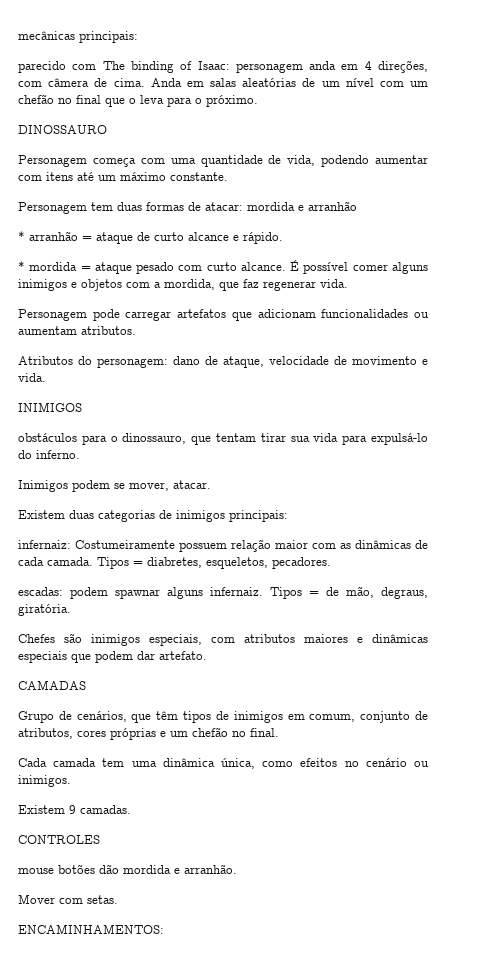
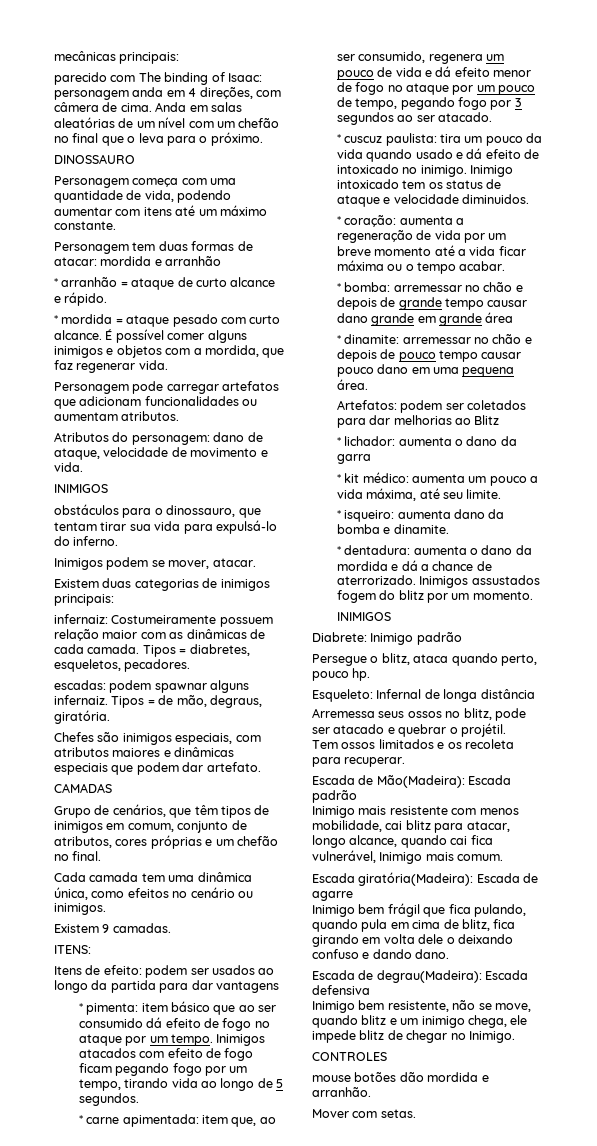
(131, 809) none -> [54,945,91,954] [54,965,275,978] [54,980,279,993] [78,1001,277,1015] [78,1017,270,1031] [78,1034,266,1046] [78,1048,254,1061] [78,1063,248,1076] [78,1078,284,1091] [78,1093,139,1106] [78,1114,276,1127] [336,51,505,64] [336,66,532,80] [336,82,536,95] [336,97,522,110] [336,112,493,125] [336,133,543,146] [336,148,540,162] [336,164,514,177] [336,179,502,189] [336,194,530,207] [336,215,465,227] [336,230,507,243] [336,245,526,256] [336,260,506,274] [336,282,523,292] [336,297,528,310] [336,312,514,326] [336,334,532,344] [336,349,522,362] [336,364,515,377] [336,379,368,390] [336,400,527,413] [336,415,500,428] [336,436,517,446] [336,454,371,464] [336,472,539,486] [336,488,502,501] [336,509,505,522] [336,524,449,534] [336,545,532,555] [336,560,492,571] [336,575,540,588] [336,590,533,603] [336,612,391,621] [312,632,462,645] [312,653,537,666] [312,668,371,681] [312,689,535,702] [312,708,526,721] [312,723,506,737] [312,739,514,749] [312,757,406,767] [312,775,512,788] [312,790,357,803] [312,806,519,818] [312,820,510,833] [312,835,493,848] [312,850,504,864] [312,872,539,886] [312,891,353,901] [312,903,526,917] [312,919,516,932] [312,934,513,947] [312,949,450,959] [312,970,529,983] [312,985,370,995] [312,1000,531,1013] [312,1015,528,1028] [312,1030,515,1043] // ITENS: // Itens de efeito: podem ser usados ao longo da partida para dar vantagens // * pimenta: item básico que ao ser consumido dá efeito de fogo no ataque por um tempo. Inimigos atacados com efeito de fogo ficam pegando fogo por um tempo, tirando vida ao longo de 5 segundos. // * carne apimentada: item que, ao ser consumido, regenera um pouco de vida e dá efeito menor de fogo no ataque por um pouco de tempo, pegando fogo por 3 segundos ao ser atacado. // * cuscuz paulista: tira um pouco da vida quando usado e dá efeito de intoxicado no inimigo. Inimigo intoxicado tem os status de ataque e velocidade diminuidos. // * coração: aumenta a regeneração de vida por um breve momento até a vida ficar máxima ou o tempo acabar. // * bomba: arremessar no chão e depois de grande tempo causar dano grande em grande área // * dinamite: arremessar no chão e depois de pouco tempo causar pouco dano em uma pequena área. // Artefatos: podem ser coletados para dar melhorias ao Blitz // * lichador: aumenta o dano da garra // * kit médico: aumenta um pouco a vida máxima, até seu limite. // * isqueiro: aumenta dano da bomba e dinamite. // * dentadura: aumenta o dano da mordida e dá a chance de aterrorizado. Inimigos assustados fogem do blitz por um momento. // INIMIGOS // Diabrete: Inimigo padrão // Persegue o blitz, ataca quando perto, pouco hp. // Esqueleto: Infernal de longa distância // Arremessa seus ossos no blitz, pode ser atacado e quebrar o projétil. // Tem ossos limitados e os recoleta para recuperar. // Escada de Mão(Madeira): Escada padrão // Inimigo mais resistente com menos mobilidade, cai blitz para atacar, longo alcance, quando cai fica vulnerável, Inimigo mais comum. // Escada giratória(Madeira): Escada de agarre // Inimigo bem frágil que fica pulando, quando pula em cima de blitz, fica girando em volta dele o deixando confuso e dando dano. // Escada de degrau(Madeira): Escada defensiva // Inimigo bem resistente, não se move, quando blitz e um inimigo chega, ele impede blitz de chegar no Inimigo.
[18,924,164,934] // ENCAMINHAMENTOS: -> (416, 1113) none

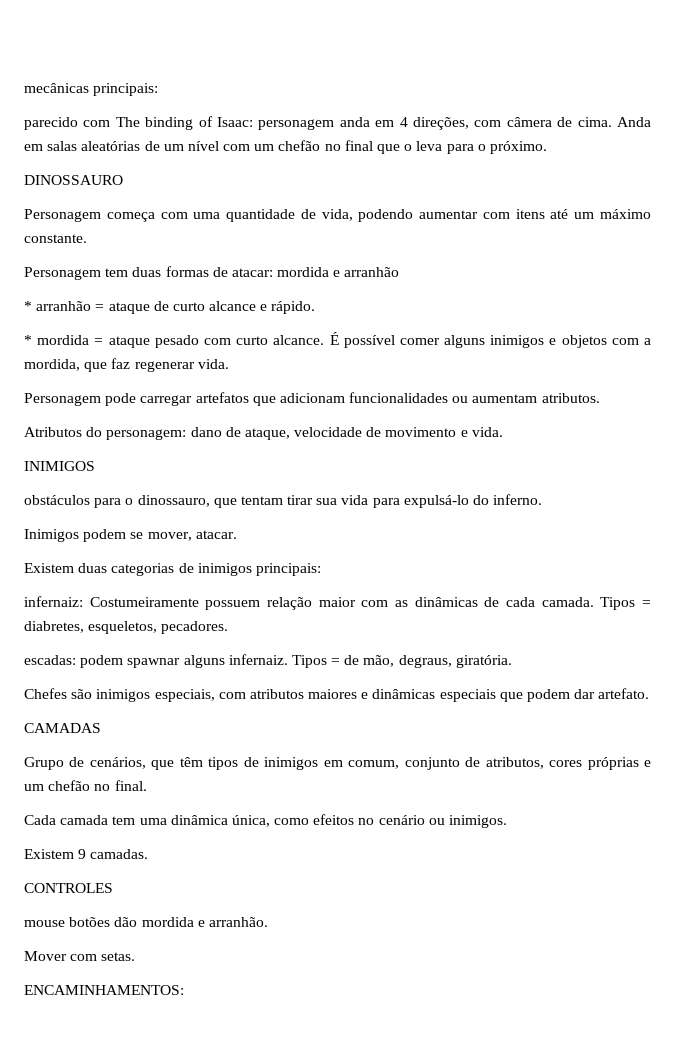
[54,945,91,954] [54,965,275,978] [54,980,279,993] [78,1001,277,1015] [78,1017,270,1031] [78,1034,266,1046] [78,1048,254,1061] [78,1063,248,1076] [78,1078,284,1091] [78,1093,139,1106] [78,1114,276,1127] [336,51,505,64] [336,66,532,80] [336,82,536,95] [336,97,522,110] [336,112,493,125] [336,133,543,146] [336,148,540,162] [336,164,514,177] [336,179,502,189] [336,194,530,207] [336,215,465,227] [336,230,507,243] [336,245,526,256] [336,260,506,274] [336,282,523,292] [336,297,528,310] [336,312,514,326] [336,334,532,344] [336,349,522,362] [336,364,515,377] [336,379,368,390] [336,400,527,413] [336,415,500,428] [336,436,517,446] [336,454,371,464] [336,472,539,486] [336,488,502,501] [336,509,505,522] [336,524,449,534] [336,545,532,555] [336,560,492,571] [336,575,540,588] [336,590,533,603] [336,612,391,621] [312,632,462,645] [312,653,537,666] [312,668,371,681] [312,689,535,702] [312,708,526,721] [312,723,506,737] [312,739,514,749] [312,757,406,767] [312,775,512,788] [312,790,357,803] [312,806,519,818] [312,820,510,833] [312,835,493,848] [312,850,504,864] [312,872,539,886] [312,891,353,901] [312,903,526,917] [312,919,516,932] [312,934,513,947] [312,949,450,959] [312,970,529,983] [312,985,370,995] [312,1000,531,1013] [312,1015,528,1028] [312,1030,515,1043] // ITENS: // Itens de efeito: podem ser usados ao longo da partida para dar vantagens // * pimenta: item básico que ao ser consumido dá efeito de fogo no ataque por um tempo. Inimigos atacados com efeito de fogo ficam pegando fogo por um tempo, tirando vida ao longo de 5 segundos. // * carne apimentada: item que, ao ser consumido, regenera um pouco de vida e dá efeito menor de fogo no ataque por um pouco de tempo, pegando fogo por 3 segundos ao ser atacado. // * cuscuz paulista: tira um pouco da vida quando usado e dá efeito de intoxicado no inimigo. Inimigo intoxicado tem os status de ataque e velocidade diminuidos. // * coração: aumenta a regeneração de vida por um breve momento até a vida ficar máxima ou o tempo acabar. // * bomba: arremessar no chão e depois de grande tempo causar dano grande em grande área // * dinamite: arremessar no chão e depois de pouco tempo causar pouco dano em uma pequena área. // Artefatos: podem ser coletados para dar melhorias ao Blitz // * lichador: aumenta o dano da garra // * kit médico: aumenta um pouco a vida máxima, até seu limite. // * isqueiro: aumenta dano da bomba e dinamite. // * dentadura: aumenta o dano da mordida e dá a chance de aterrorizado. Inimigos assustados fogem do blitz por um momento. // INIMIGOS // Diabrete: Inimigo padrão // Persegue o blitz, ataca quando perto, pouco hp. // Esqueleto: Infernal de longa distância // Arremessa seus ossos no blitz, pode ser atacado e quebrar o projétil. // Tem ossos limitados e os recoleta para recuperar. // Escada de Mão(Madeira): Escada padrão // Inimigo mais resistente com menos mobilidade, cai blitz para atacar, longo alcance, quando cai fica vulnerável, Inimigo mais comum. // Escada giratória(Madeira): Escada de agarre // Inimigo bem frágil que fica pulando, quando pula em cima de blitz, fica girando em volta dele o deixando confuso e dando dano. // Escada de degrau(Madeira): Escada defensiva // Inimigo bem resistente, não se move, quando blitz e um inimigo chega, ele impede blitz de chegar no Inimigo. -> (149, 854) none
(416, 1113) none -> [24,985,184,995] // ENCAMINHAMENTOS:

